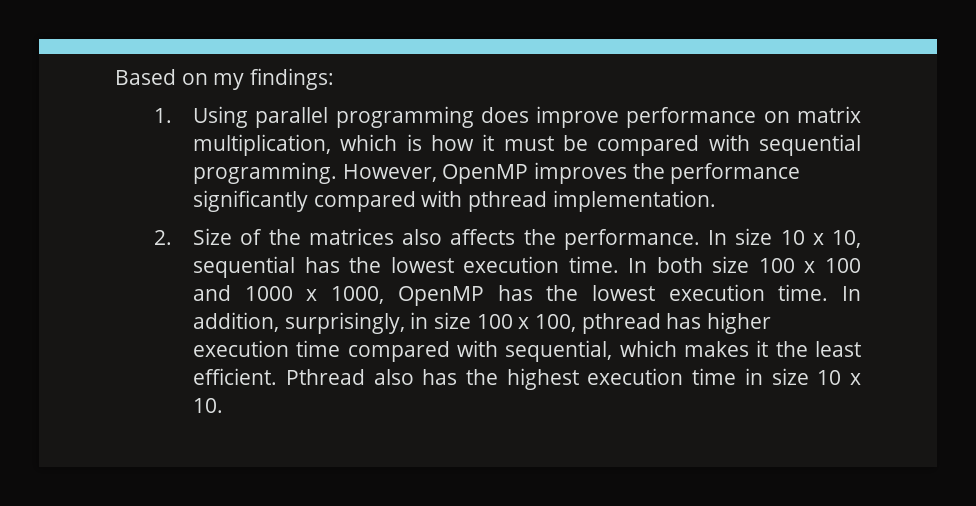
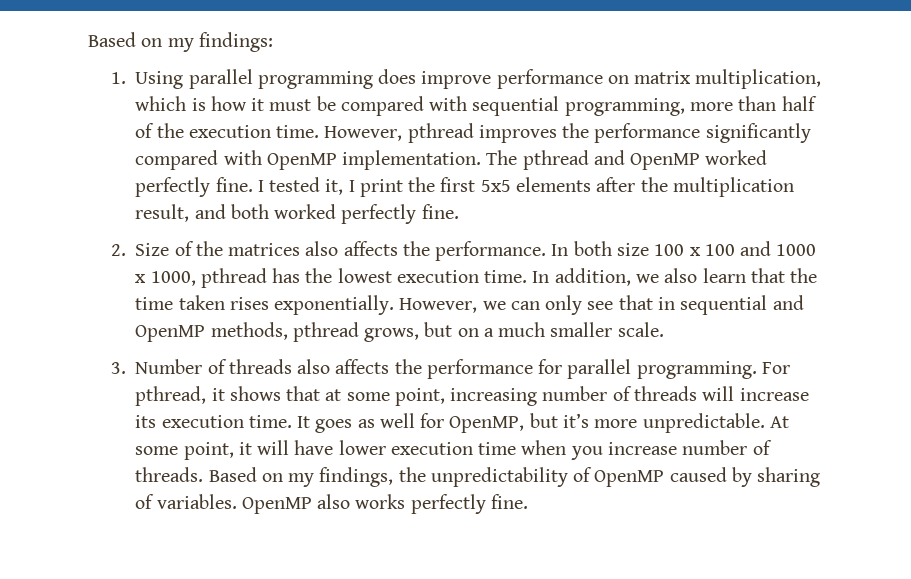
[193,162,529,184] programming. However, OpenMP -> [564,96,817,116] [135,123,474,143] programming, more than half of the execution time. However, pthread
[468,190,716,212] pthread implementation. -> [266,150,768,170] [135,177,794,197] [135,204,459,224] OpenMP implementation. The pthread and OpenMP worked perfectly fine. I tested it, I print the first 5x5 elements after the multiplication result, and both worked perfectly fine.
[735,228,861,248] [193,256,648,278] size 10 x 10, sequential has the lowest execution time. In -> (569, 250) none
[397,286,484,306] OpenMP -> [200,268,267,288] pthread
[284,312,772,334] [193,340,862,362] [193,368,861,390] [193,398,224,413] surprisingly, in size 100 x 100, pthread has higher execution time compared with sequential, which makes it the least efficient. Pthread also has the highest execution time in size 10 x 10. -> [636,268,818,283] [135,295,804,315] [135,322,664,342] [110,359,791,379] [135,386,809,406] [135,413,789,433] [135,440,772,460] [135,467,821,487] [135,494,528,514] we also learn that the time taken rises exponentially. However, we can only see that in sequential and OpenMP methods, pthread grows, but on a much smaller scale. // 3. Number of threads also affects the performance for parallel programming. For pthread, it shows that at some point, increasing number of threads will increase its execution time. It goes as well for OpenMP, but it’s more unpredictable. At some point, it will have lower execution time when you increase number of threads. Based on my findings, the unpredictability of OpenMP caused by sharing of variables. OpenMP also works perfectly fine.

